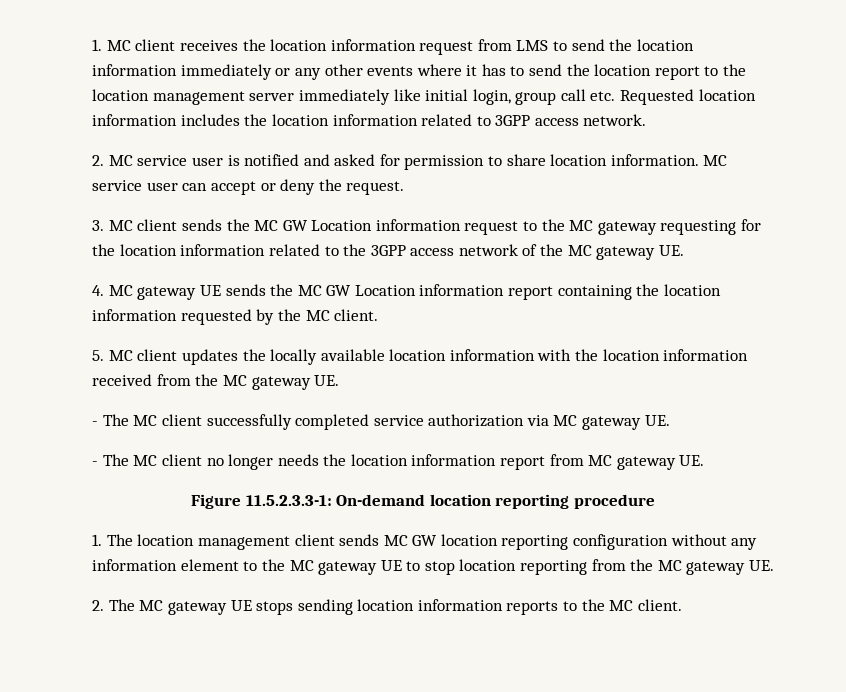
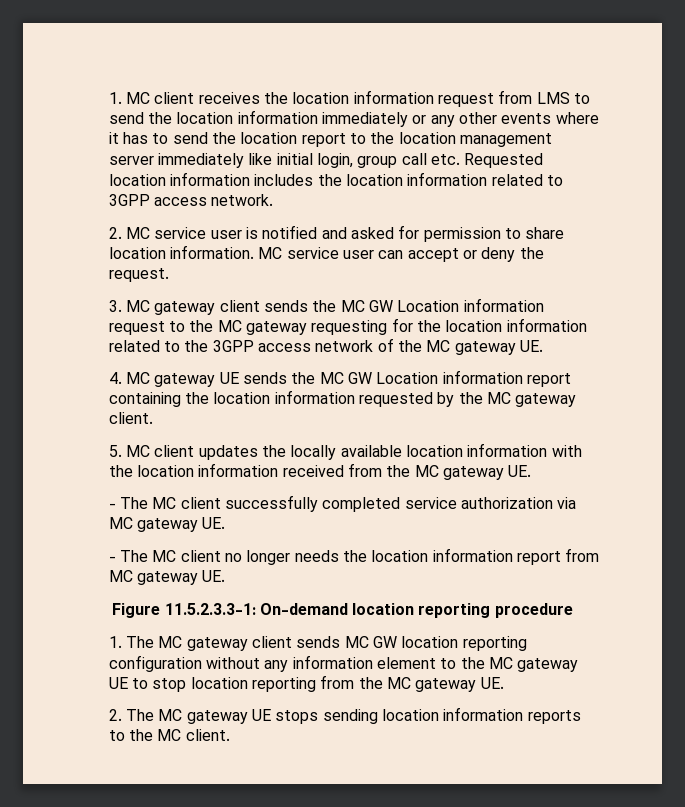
(133, 225) none -> [154,301,216,315] gateway
(330, 315) none -> [515,393,577,407] gateway
[137,534,290,550] location management -> [158,636,248,651] MC gateway

